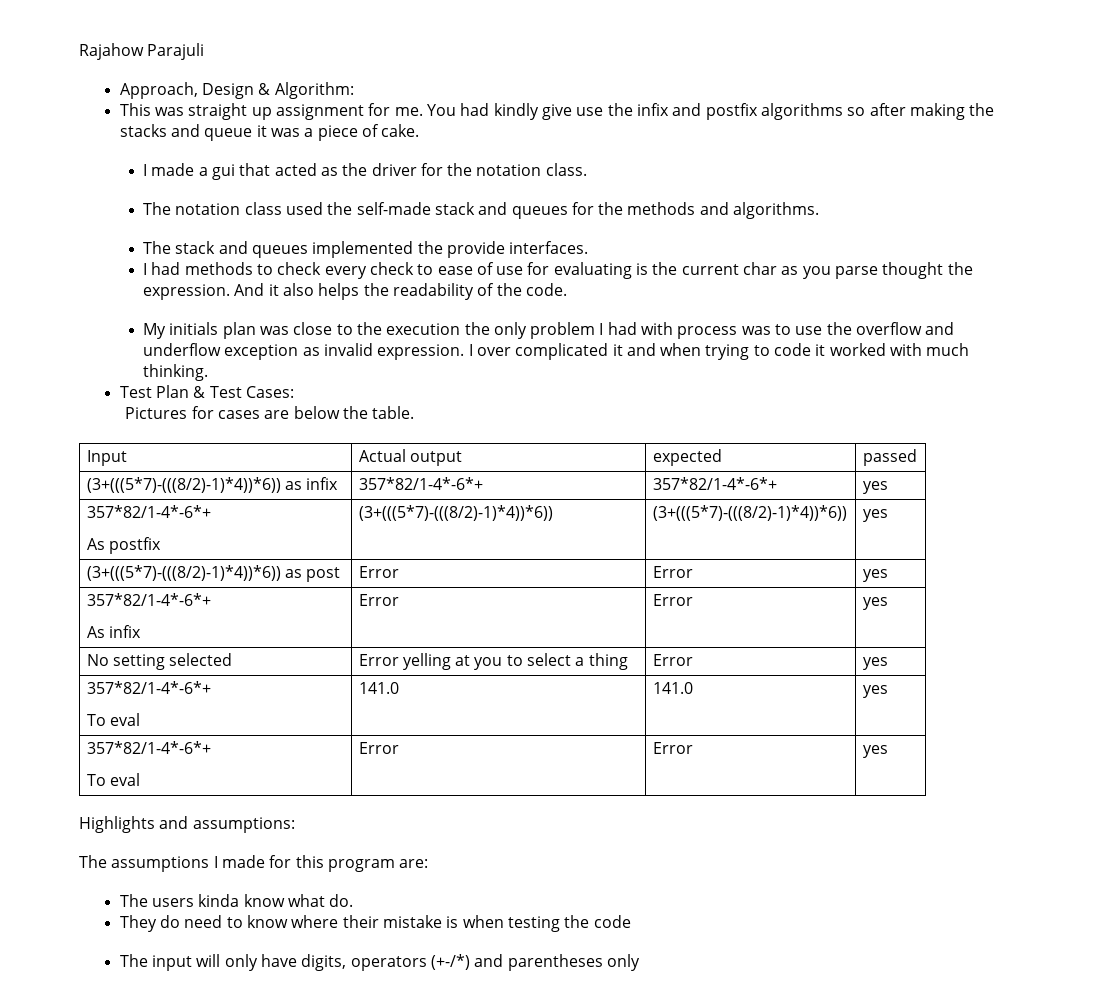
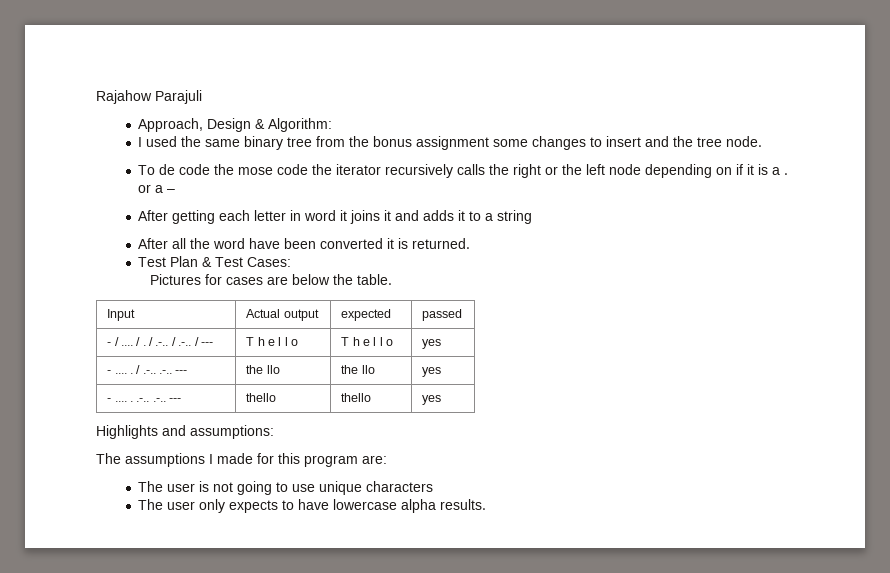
[119,103,995,120] [119,124,420,141] [142,163,587,180] [142,202,820,219] [142,241,589,258] [142,262,973,279] [142,283,567,300] [142,322,955,339] [142,343,970,360] [142,364,208,381] This was straight up assignment for me. You had kindly give use the infix and postfix algorithms so after making the stacks and queue it was a piece of cake. // I made a gui that acted as the driver for the notation class. // The notation class used the self-made stack and queues for the methods and algorithms. // The stack and queues implemented the provide interfaces. // I had methods to check every check to ease of use for evaluating is the current char as you parse thought the expression. And it also helps the readability of the code. // My initials plan was close to the execution the only problem I had with process was to use the overflow and underflow exception as invalid expression. I over complicated it and when trying to code it worked with much thinking. -> [138,136,763,150] [138,164,789,178] [138,184,176,193] [138,210,533,224] [138,238,471,249] I used the same binary tree from the bonus assignment some changes to insert and the tree node. // To de code the mose code the iterator recursively calls the right or the left node depending on if it is a . or a – // After getting each letter in word it joins it and adds it to a string // After all the word have been converted it is returned.
[86,477,339,493] [358,477,483,490] [652,477,777,490] [862,481,888,494] [86,505,211,518] [86,537,161,554] [358,505,553,521] [652,505,847,521] [862,509,888,522] [86,565,341,582] [358,566,399,578] [652,566,693,578] [862,569,888,582] [86,593,211,606] [86,625,141,638] [358,594,399,606] [652,594,693,606] [862,597,888,610] [86,653,233,670] [358,653,628,670] [652,654,693,666] [862,657,888,670] [86,681,211,694] [86,713,140,726] [358,682,399,694] [652,682,693,694] [862,685,888,698] [86,741,211,754] [86,773,140,786] [358,742,399,754] [652,742,693,754] (3+(((5*7)-(((8/2)-1)*4))*6)) as infix | 357*82/1-4*-6*+ | 357*82/1-4*-6*+ | yes // 357*82/1-4*-6*+ // As postfix | (3+(((5*7)-(((8/2)-1)*4))*6)) | (3+(((5*7)-(((8/2)-1)*4))*6)) | yes // (3+(((5*7)-(((8/2)-1)*4))*6)) as post | Error | Error | yes // 357*82/1-4*-6*+ // As infix | Error | Error | yes // No setting selected | Error yelling at you to select a thing | Error | yes // 357*82/1-4*-6*+ // To eval | 141.0 | 141.0 | yes // 357*82/1-4*-6*+ // To eval | Error | Error -> [107,337,213,346] [246,337,299,346] [341,337,394,346] [422,339,442,349] [107,365,188,374] [246,365,280,374] [341,365,375,374] [422,367,442,377] [107,398,182,402] [246,393,277,402] [341,393,372,402] - / .... / . / .-.. / .-.. / --- | T h e l l o | T h e l l o | yes // - .... . / .-.. .-.. --- | the llo | the llo | yes // - .... . .-.. .-.. --- | thello | thello
[152,894,354,907] [119,915,631,932] [119,954,640,971] users kinda know what do. // They do need to know where their mistake is when testing the code // The input will only have digits, operators (+-/*) and parentheses only -> [167,481,434,495] [138,499,487,513] user is not going to use unique characters // The user only expects to have lowercase alpha results.

